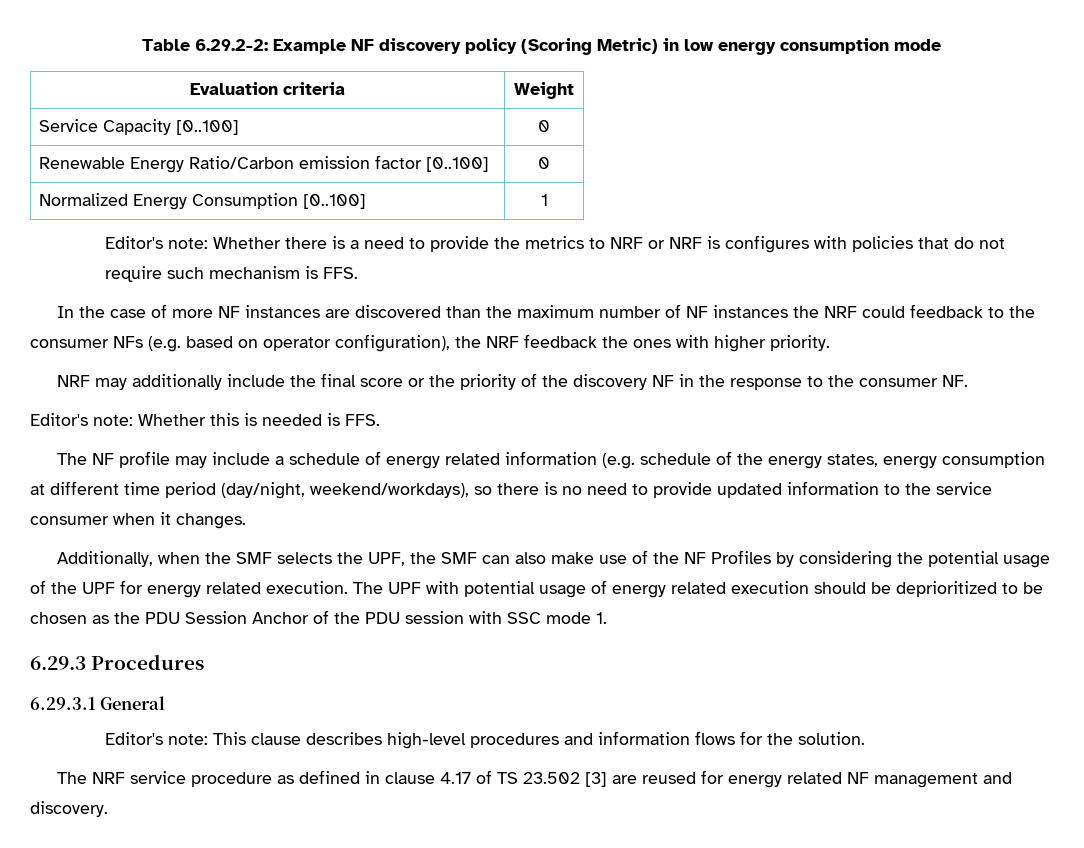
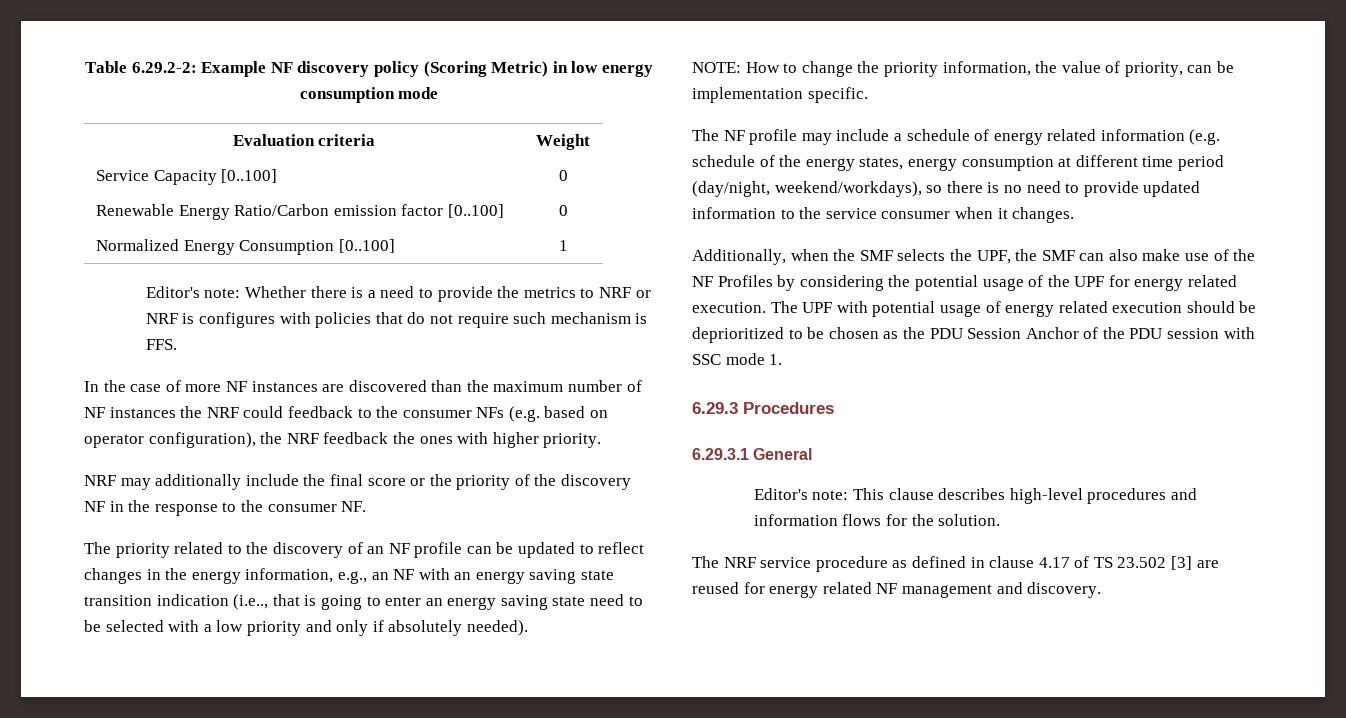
[30,413,380,426] Editor's note: Whether this is needed is FFS. -> [84,542,645,558] [84,568,615,584] [84,594,643,610] [84,620,528,636] [692,61,1235,77] [692,87,868,103] The priority related to the discovery of an NF profile can be updated to reflect changes in the energy information, e.g., an NF with an energy saving state transition indication (i.e.., that is going to enter an energy saving state need to be selected with a low priority and only if absolutely needed). // NOTE: How to change the priority information, the value of priority, can be implementation specific.

